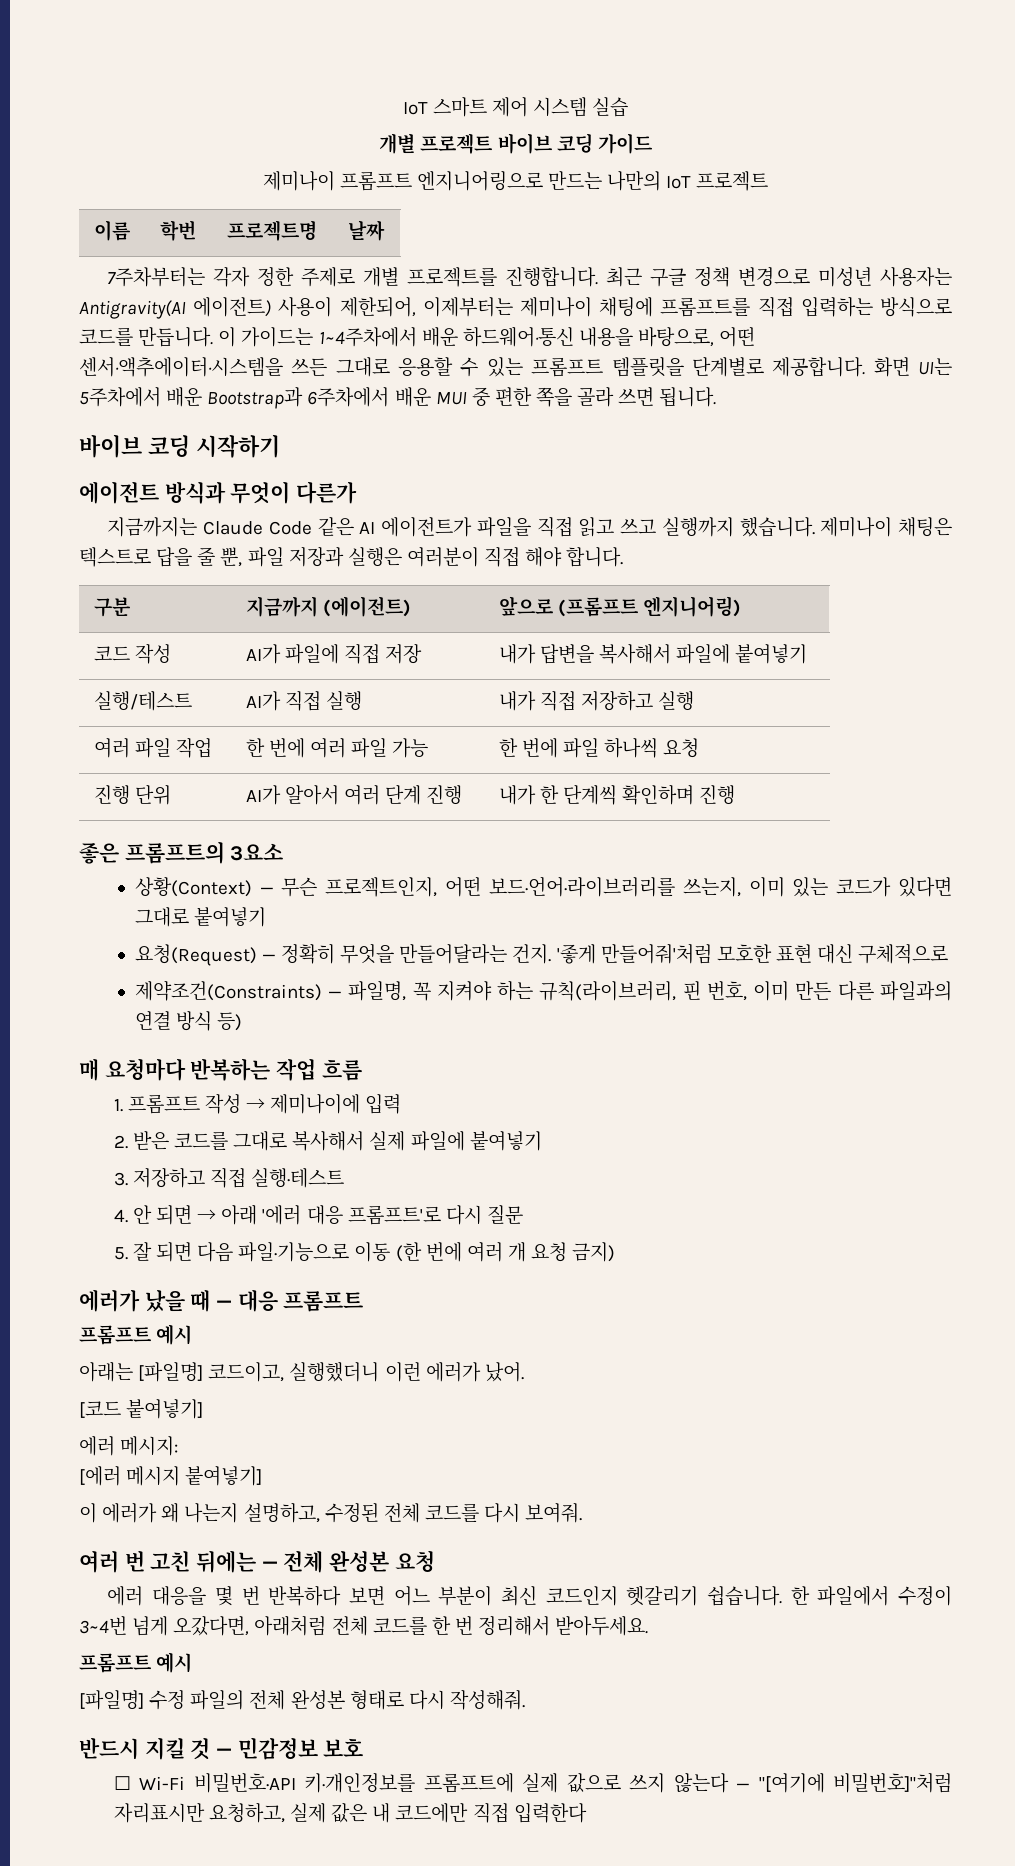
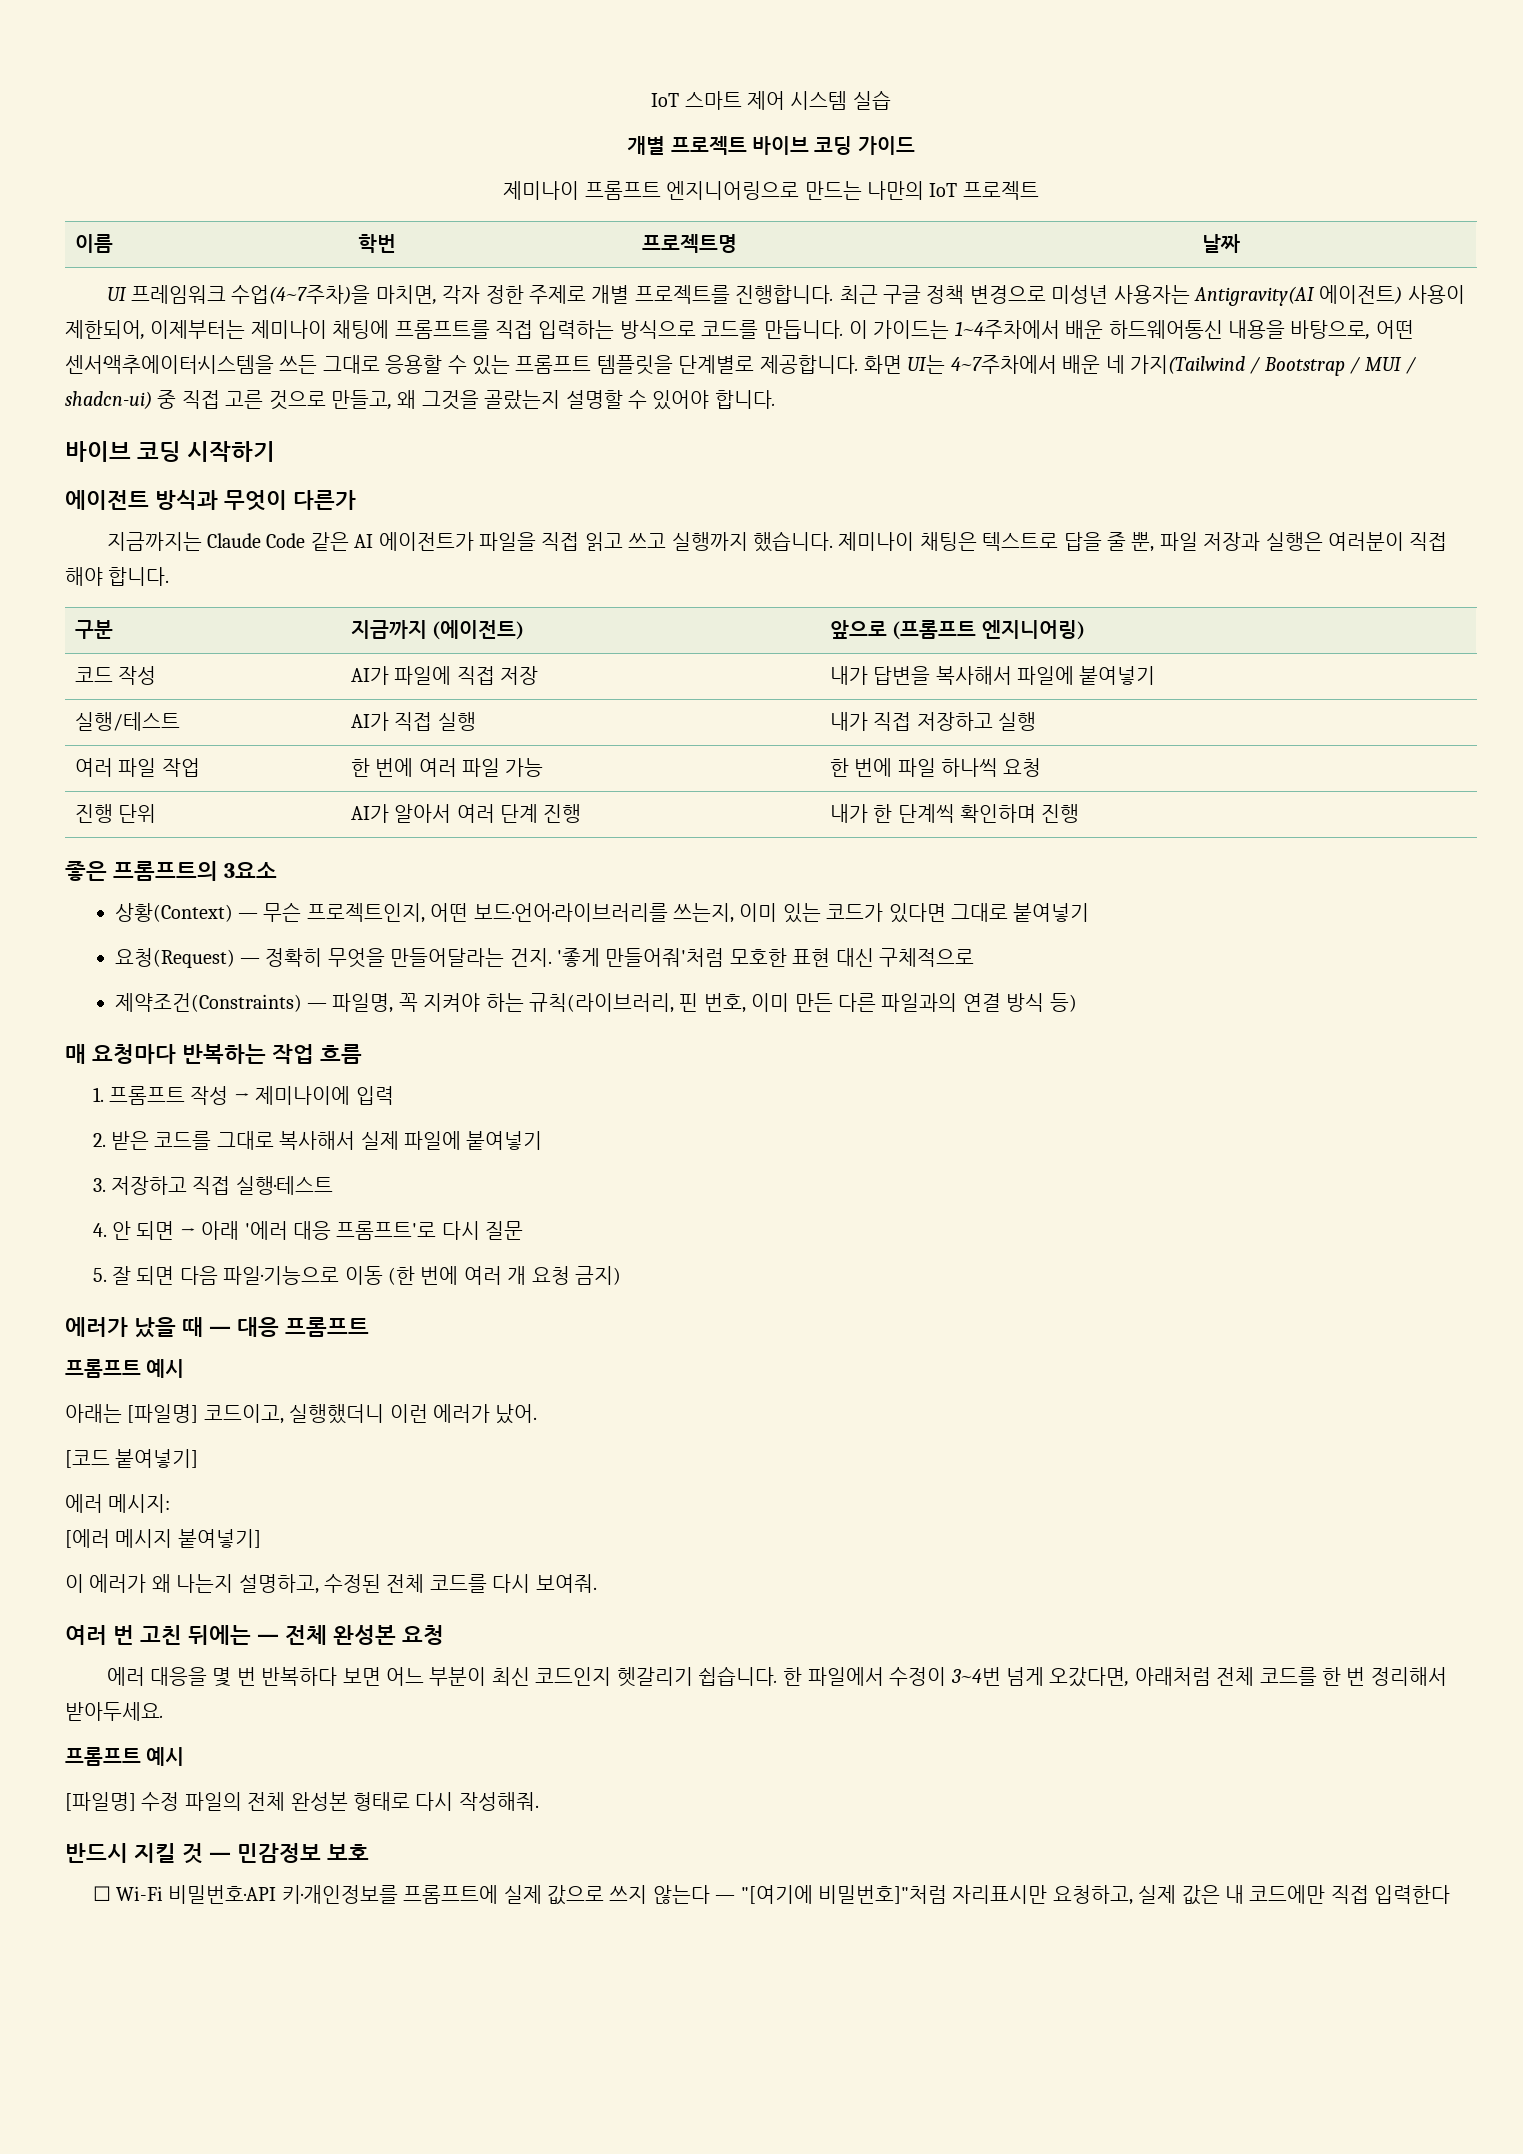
[107,267,206,287] 7주차부터는 -> [106,285,437,305] UI 프레임워크 수업(4~7주차)을 마치면,
[79,387,717,409] 5주차에서 배운 Bootstrap과 6주차에서 배운 MUI 중 편한 쪽을 골라 쓰면 됩니다. -> [950,355,1418,376] [65,390,776,410] 4~7주차에서 배운 네 가지(Tailwind / Bootstrap / MUI / shadcn-ui) 중 직접 고른 것으로 만들고, 왜 그것을 골랐는지 설명할 수 있어야 합니다.

